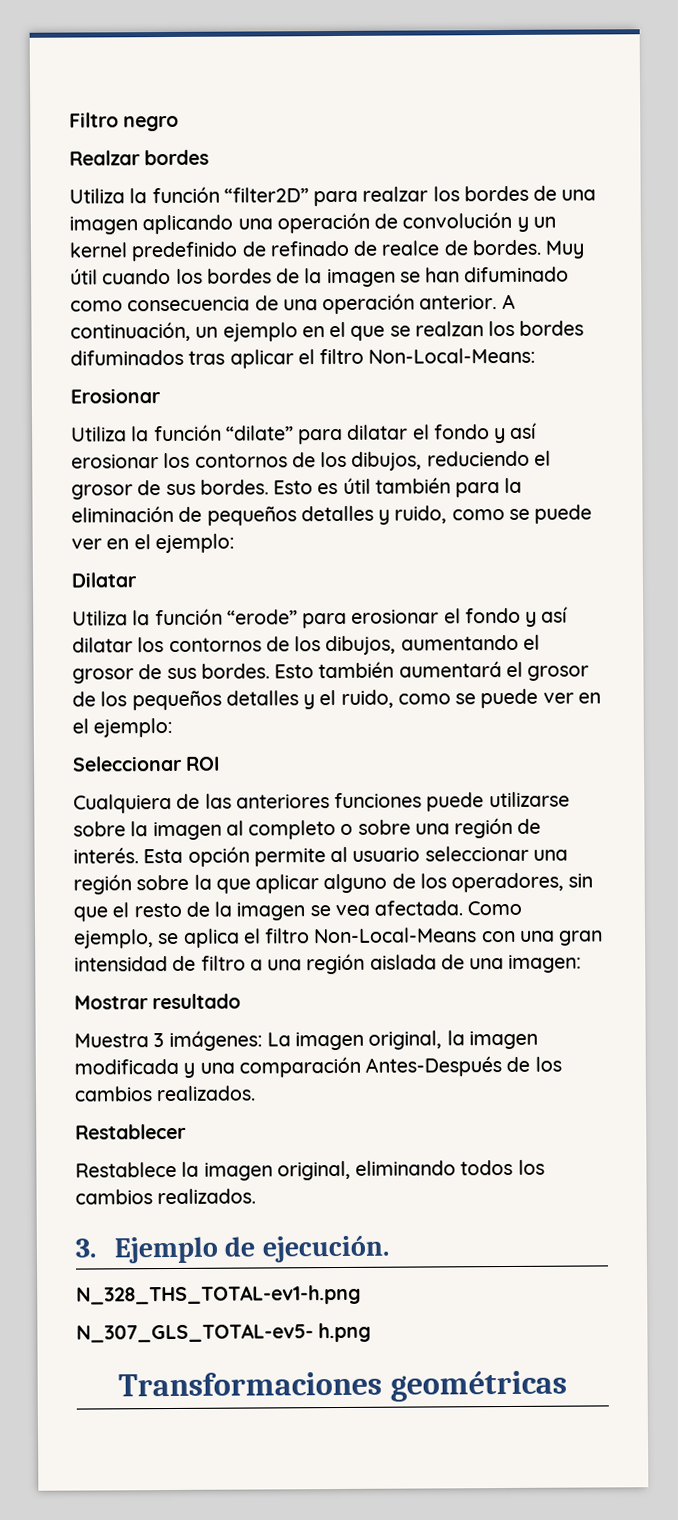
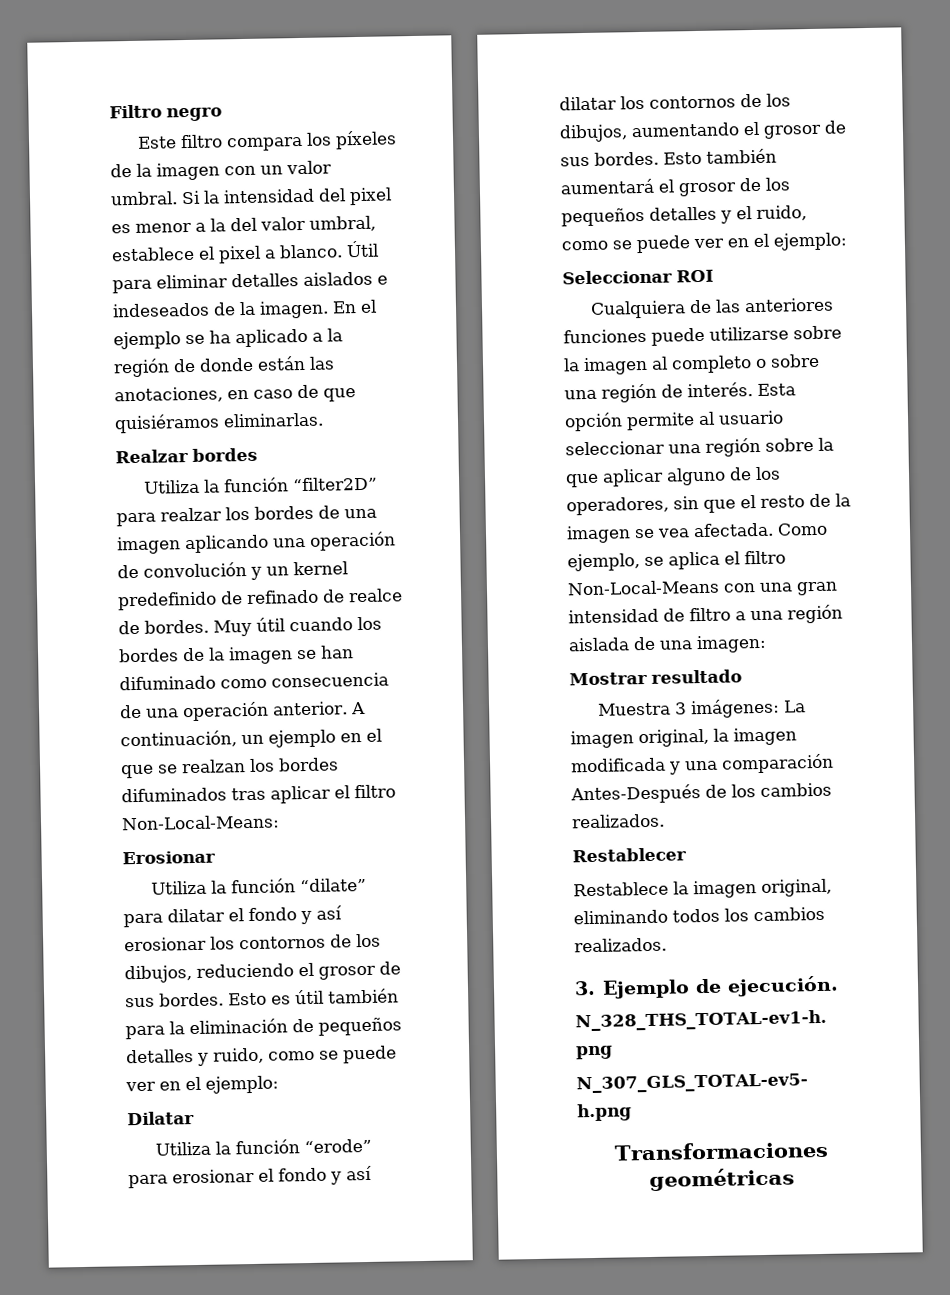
(180, 123) none -> [136,130,397,152] [110,160,332,181] [110,187,392,206] [111,215,376,234] [111,240,379,264] [112,271,388,294] [112,299,377,319] [113,328,343,350] [113,355,335,378] [114,384,356,404] [114,412,324,434] // Este filtro compara los píxeles de la imagen con un valor umbral. Si la intensidad del pixel es menor a la del valor umbral, establece el pixel a blanco. Útil para eliminar detalles aislados e indeseados de la imagen. En el ejemplo se ha aplicado a la región de donde están las anotaciones, en caso de que quisiéramos eliminarlas.

